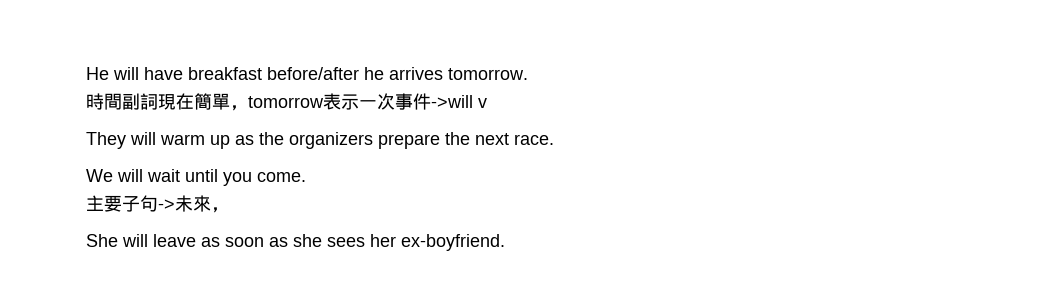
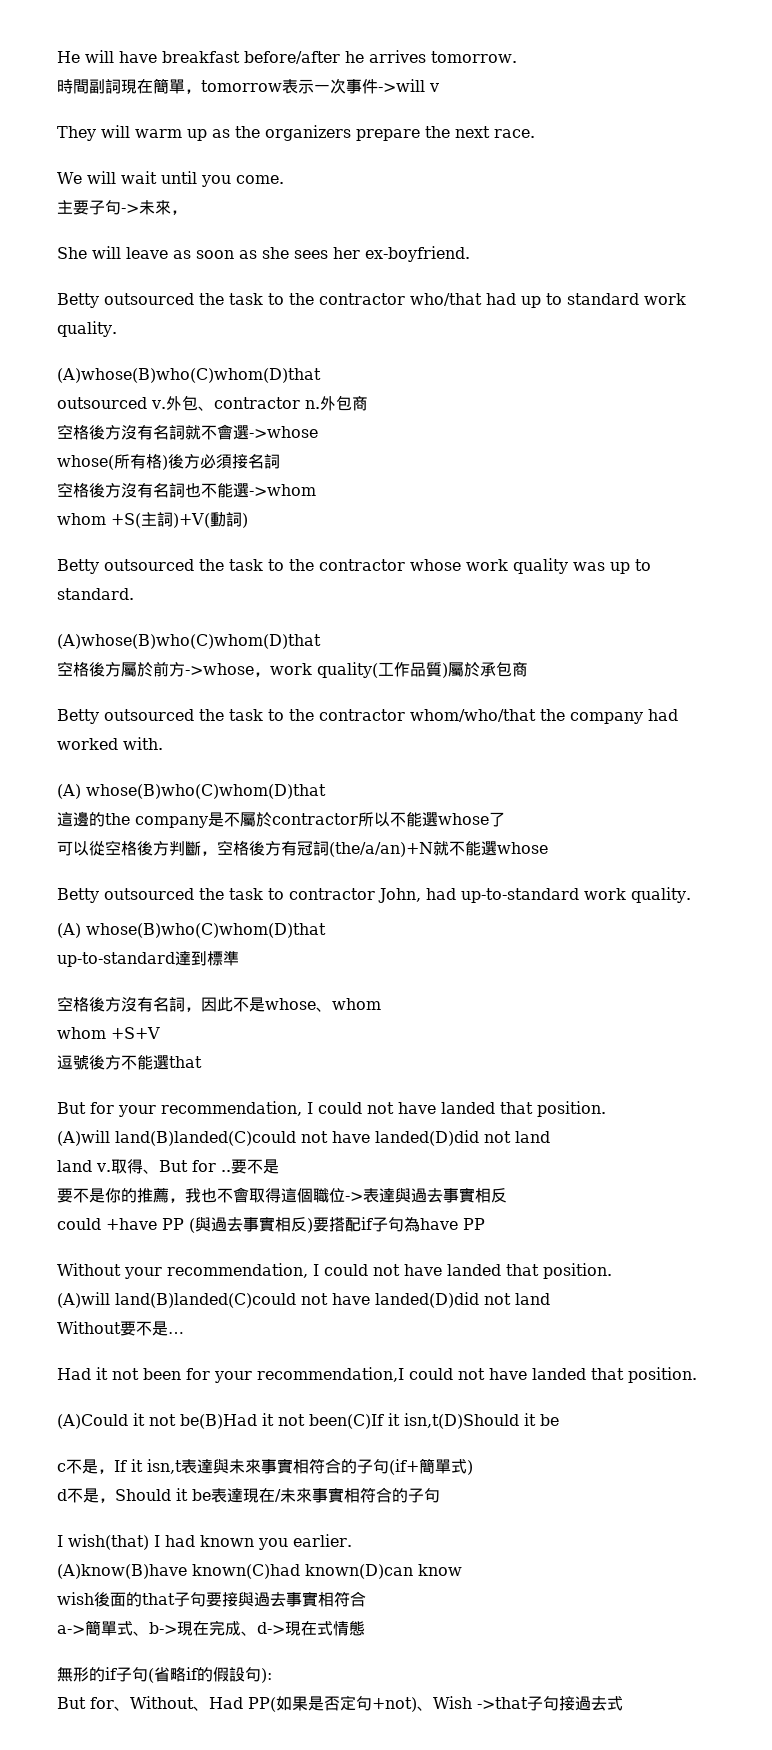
(505, 242) none -> [57,293,686,308] [57,321,117,337] [57,368,321,383] [57,395,368,411] [57,424,318,440] [57,454,280,470] [57,482,316,498] [57,512,248,528] [57,558,651,574] [57,588,134,600] [57,634,321,649] [57,661,528,678] [57,709,678,724] [57,737,163,750] [57,784,326,799] [57,811,505,828] [57,840,548,857] [57,887,691,903] [57,923,326,938] [57,950,239,967] [57,996,381,1012] [57,1027,160,1039] [57,1055,202,1070] [57,1101,606,1117] [57,1130,550,1146] [57,1159,279,1174] [57,1187,507,1203] [57,1216,485,1233] [57,1263,612,1279] [57,1292,550,1308] [57,1321,184,1336] [57,1367,697,1383] [57,1413,559,1429] [57,1458,473,1475] [57,1487,440,1503] [57,1534,352,1550] [57,1564,462,1579] [57,1591,366,1607] [57,1620,365,1636] [57,1667,272,1683] [57,1695,623,1712] // Betty outsourced the task to the contractor who/that had up to standard work quality. // (A)whose(B)who(C)whom(D)that // outsourced v.外包、contractor n.外包商 // 空格後方沒有名詞就不會選->whose // whose(所有格)後方必須接名詞 // 空格後方沒有名詞也不能選->whom // whom +S(主詞)+V(動詞) // Betty outsourced the task to the contractor whose work quality was up to standard. // (A)whose(B)who(C)whom(D)that // 空格後方屬於前方->whose，work quality(工作品質)屬於承包商 // Betty outsourced the task to the contractor whom/who/that the company had worked with. // (A) whose(B)who(C)whom(D)that // 這邊的the company是不屬於contractor所以不能選whose了 // 可以從空格後方判斷，空格後方有冠詞(the/a/an)+N就不能選whose // Betty outsourced the task to contractor John, had up-to-standard work quality. // (A) whose(B)who(C)whom(D)that // up-to-standard達到標準 // 空格後方沒有名詞，因此不是whose、whom // whom +S+V // 逗號後方不能選that // But for your recommendation, I could not have landed that position. // (A)will land(B)landed(C)could not have landed(D)did not land // land v.取得、But for ..要不是 // 要不是你的推薦，我也不會取得這個職位->表達與過去事實相反 // could +have PP (與過去事實相反)要搭配if子句為have PP // Without your recommendation, I could not have landed that position. // (A)will land(B)landed(C)could not have landed(D)did not land // Without要不是… // Had it not been for your recommendation,I could not have landed that position. // (A)Could it not be(B)Had it not been(C)If it isn,t(D)Should it be // c不是，If it isn,t表達與未來事實相符合的子句(if+簡單式) // d不是，Should it be表達現在/未來事實相符合的子句 // I wish(that) I had known you earlier. // (A)know(B)have known(C)had known(D)can know // wish後面的that子句要接與過去事實相符合 // a->簡單式、b->現在完成、d->現在式情態 // 無形的if子句(省略if的假設句): // But for、Without、Had PP(如果是否定句+not)、Wish ->that子句接過去式

